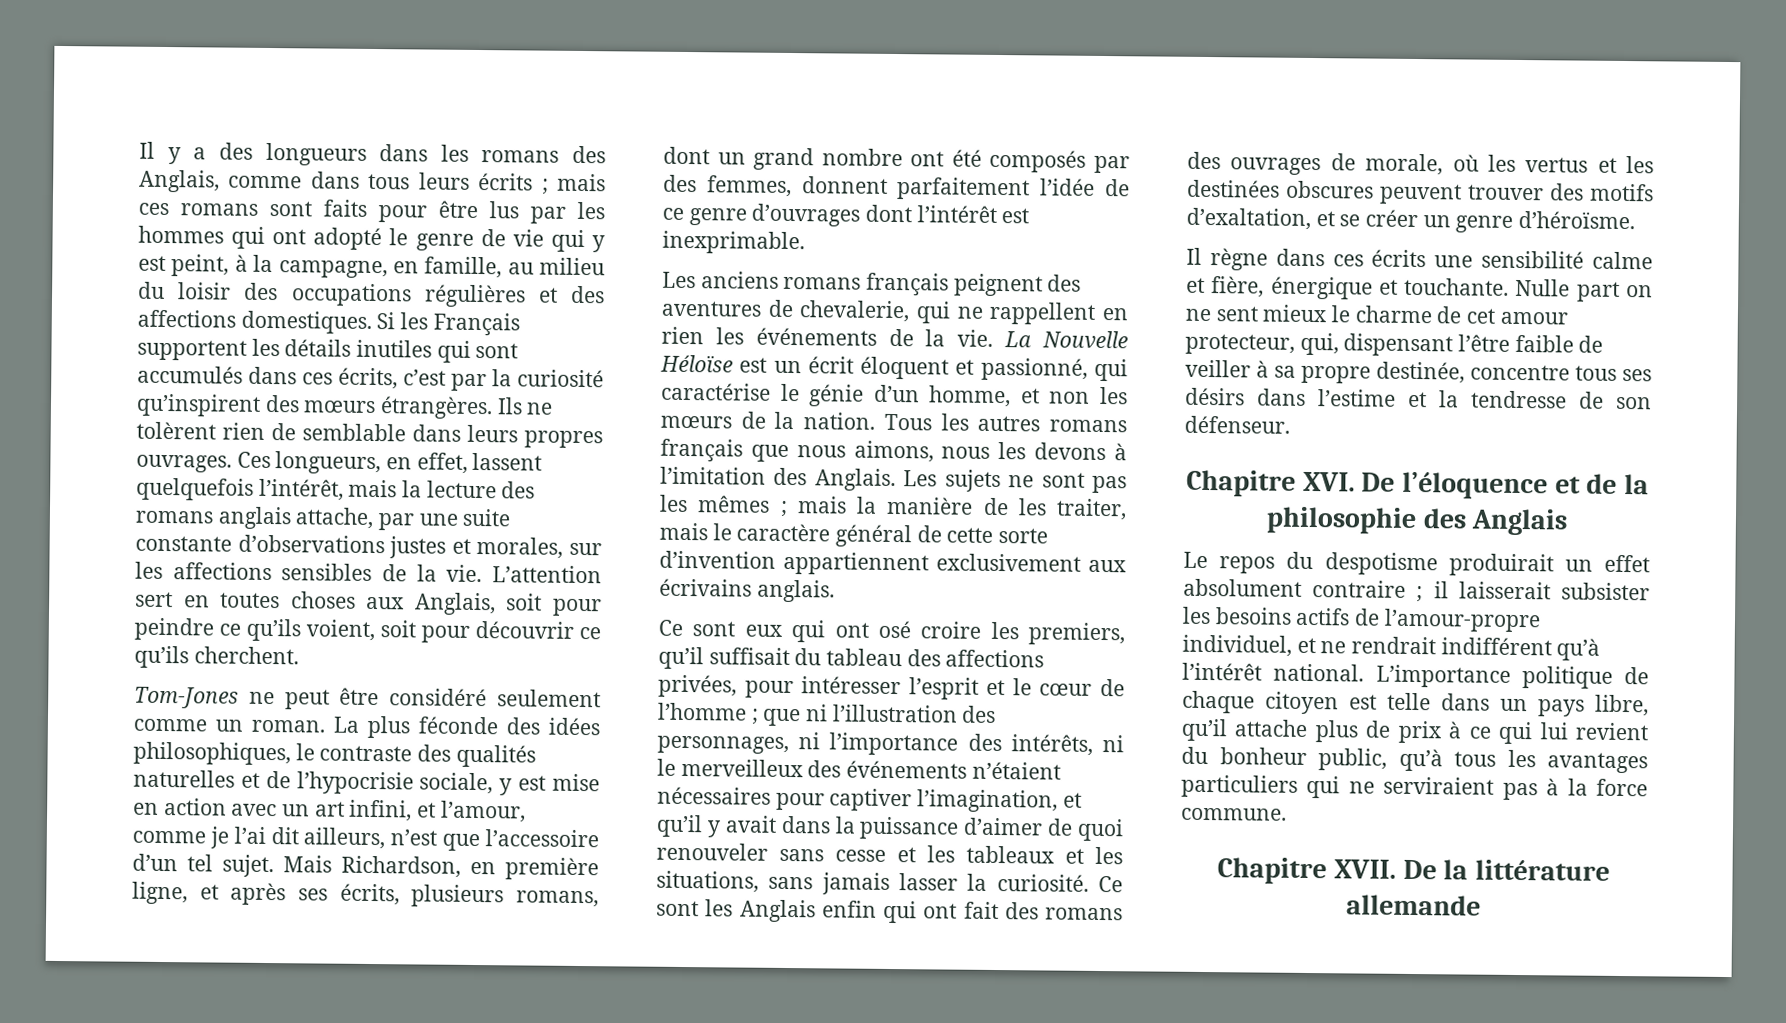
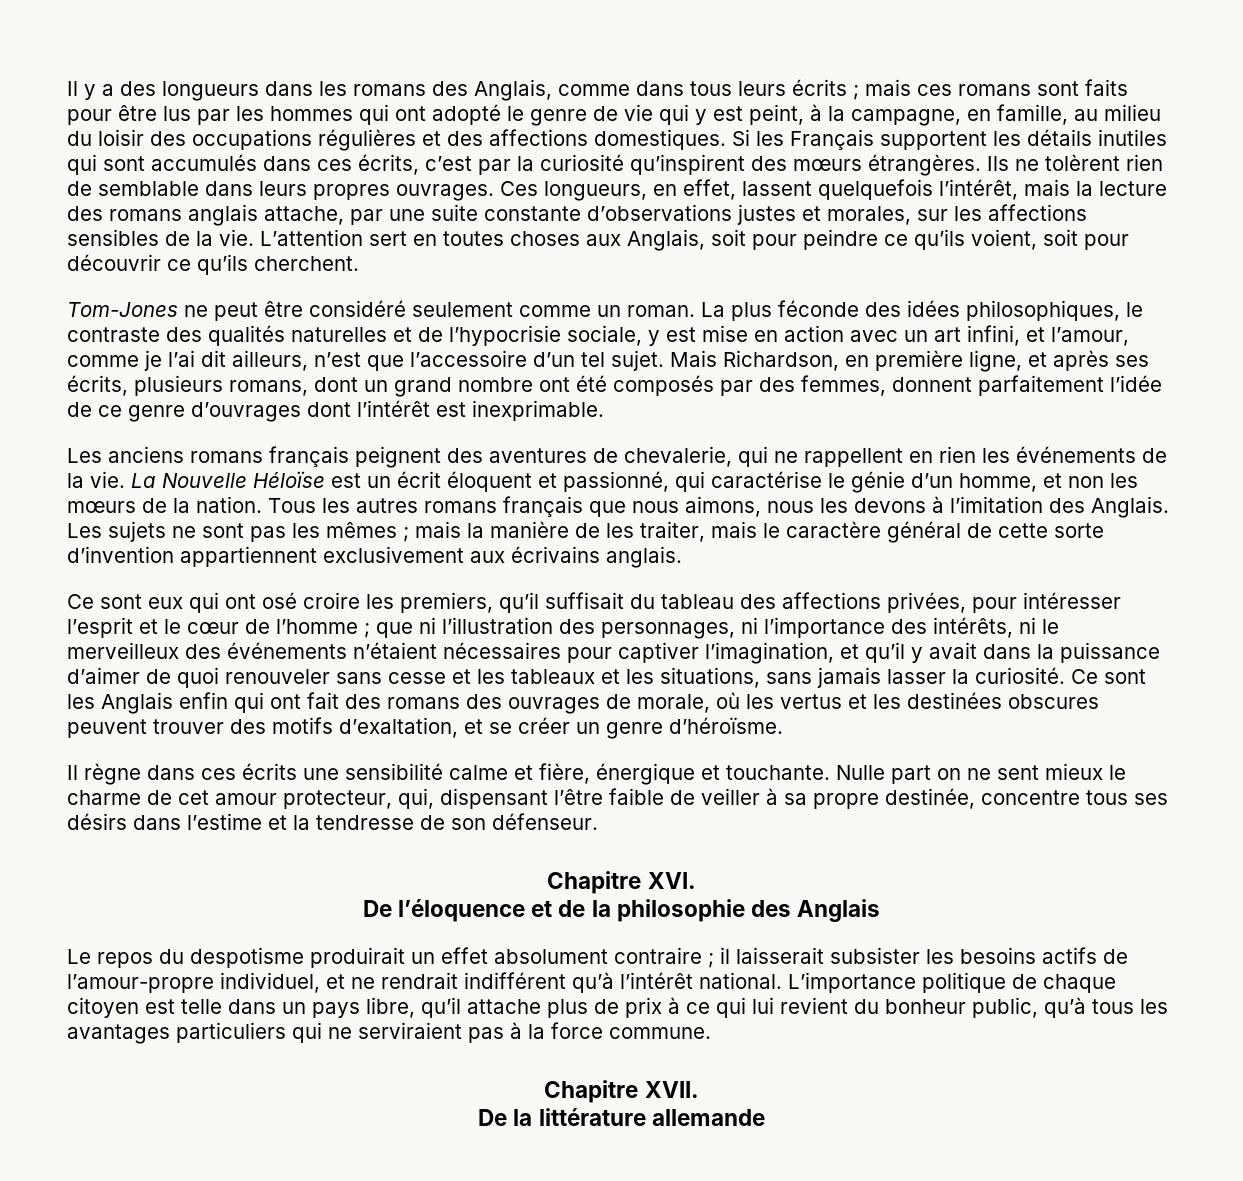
(1355, 481) none -> (696, 880) //
(1396, 869) none -> (699, 1089) //

